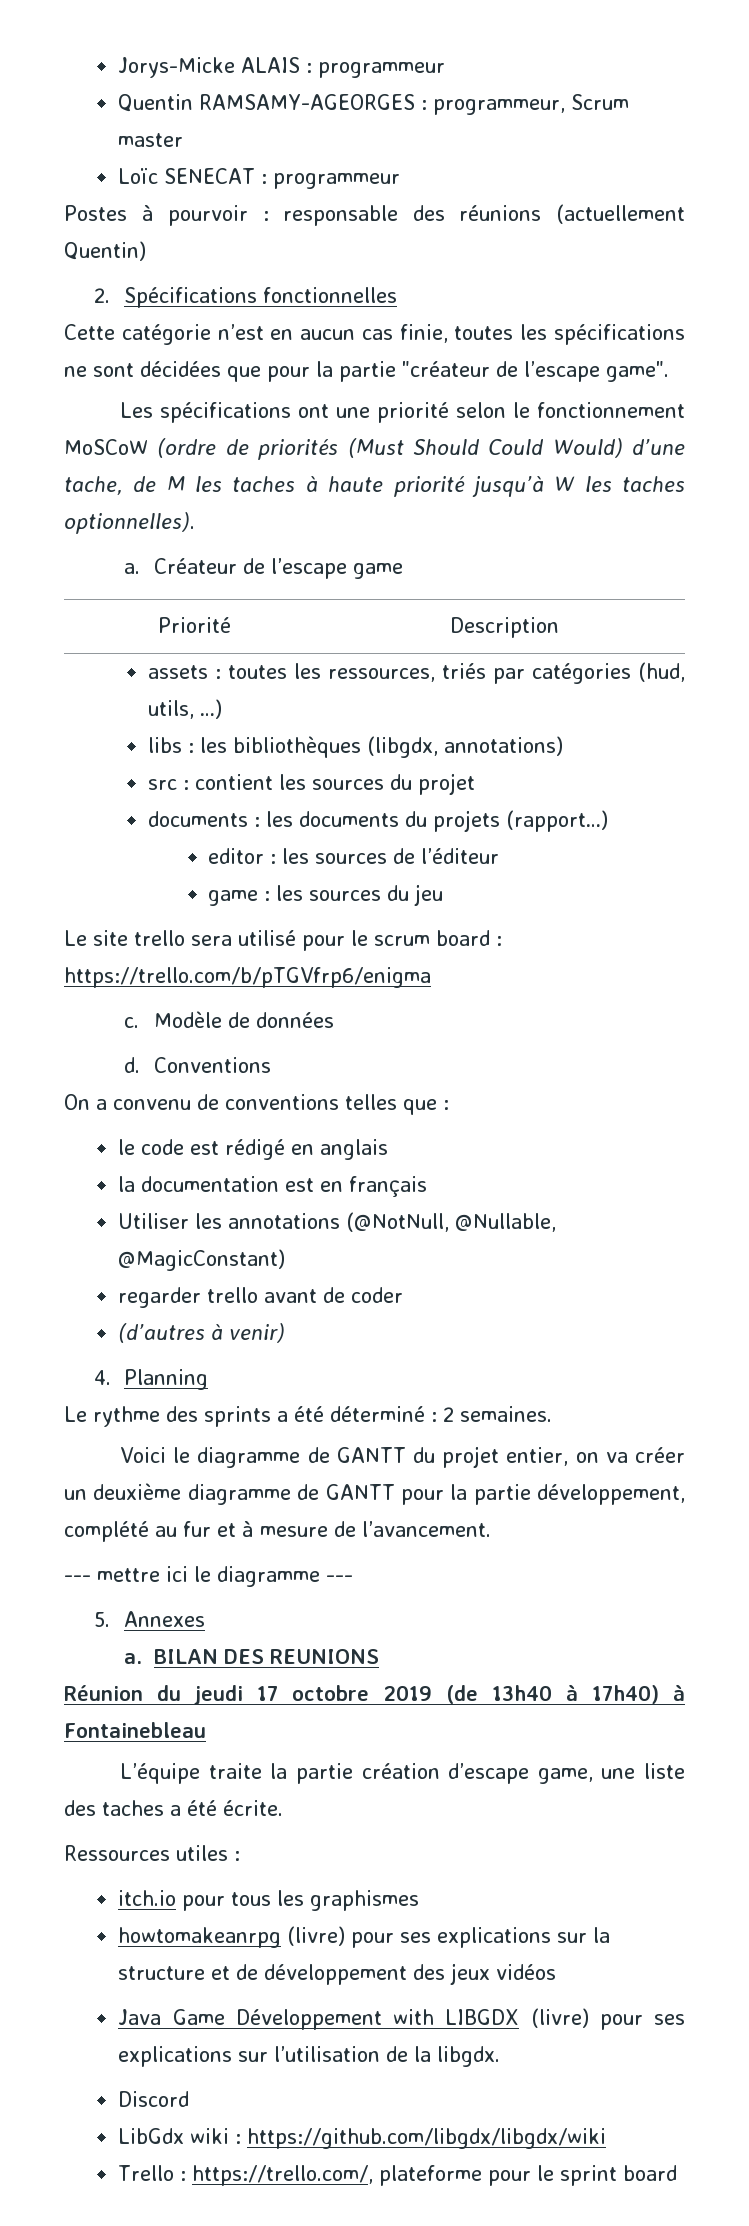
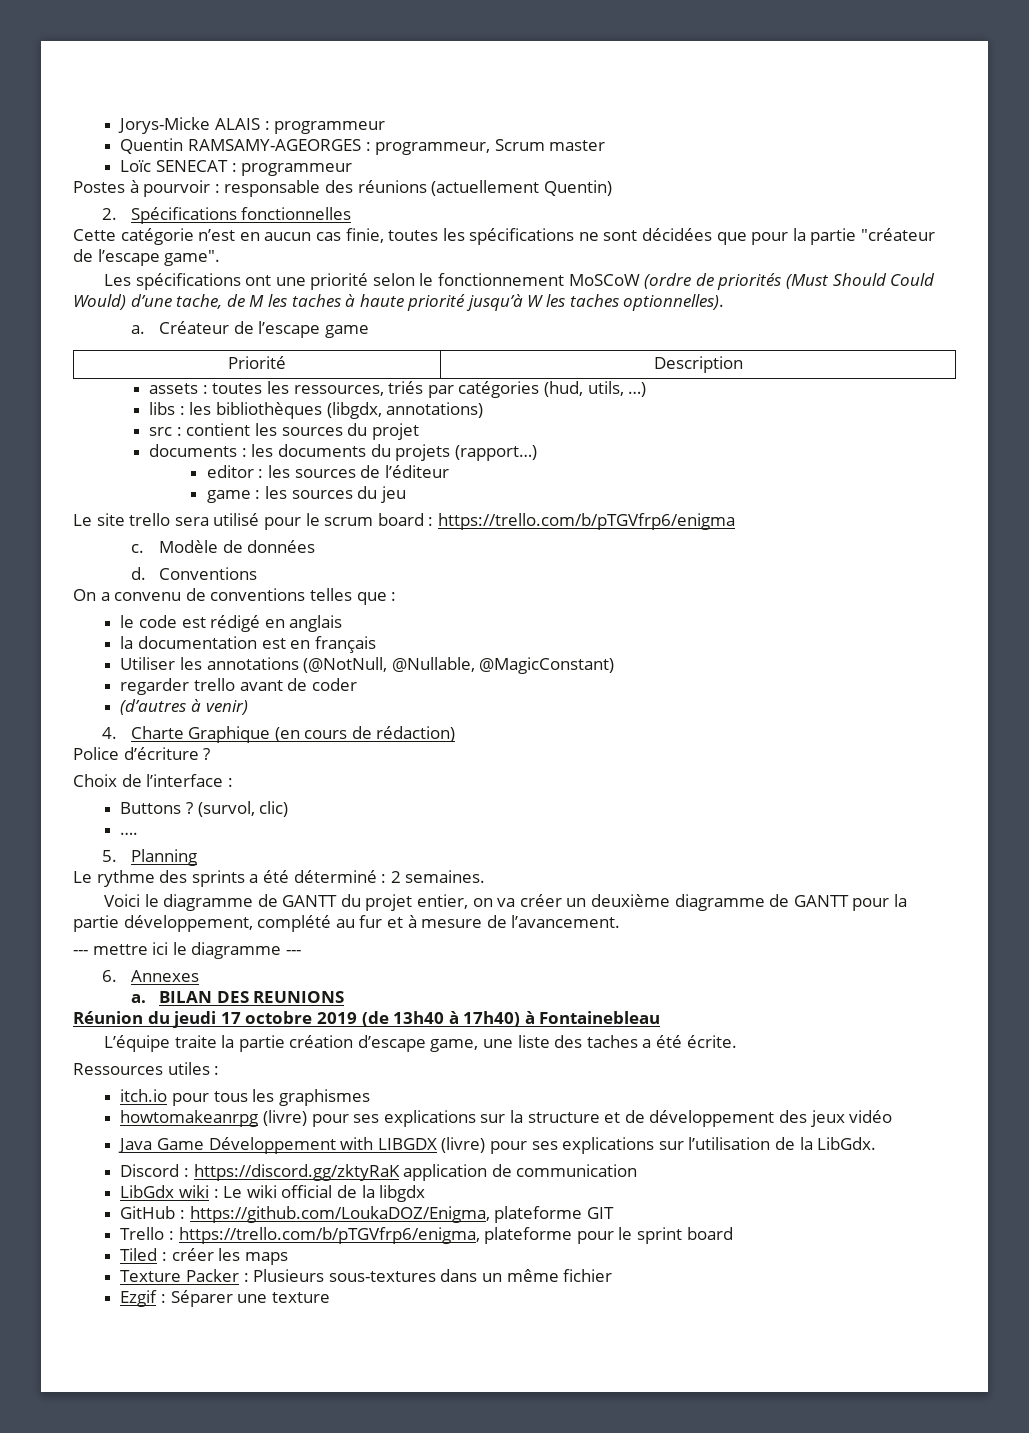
(112, 1377) none -> [130,726,456,743] [73,747,211,760] [73,774,233,787] [120,801,289,817] [120,832,139,835] [101,850,117,862] Charte Graphique (en cours de rédaction) // Police d’écriture ? // Choix de l’interface : // Buttons ? (survol, clic) // …. // 5.
[94,1612,111,1627] 5. -> [101,970,117,982] 6.
[496,1964,557,1980] vidéos -> [849,1110,893,1123] vidéo
[437,2046,501,2067] libgdx. -> [817,1137,877,1150] LibGdx.
[118,2128,607,2149] // LibGdx wiki : https://github.com/libgdx/libgdx/wiki -> [184,1164,638,1181] [120,1185,426,1202] [120,1206,614,1223] : https://discord.gg/zktyRaK application de communication // LibGdx wiki : Le wiki official de la libgdx // GitHub : https://github.com/LoukaDOZ/Enigma, plateforme GIT
[192,2165,374,2186] https://trello.com/, -> [178,1227,480,1244] https://trello.com/b/pTGVfrp6/enigma,
(678, 2173) none -> [120,1248,288,1265] [120,1269,613,1282] [120,1290,330,1307] // Tiled : créer les maps // Texture Packer : Plusieurs sous-textures dans un même fichier // Ezgif : Séparer une texture

